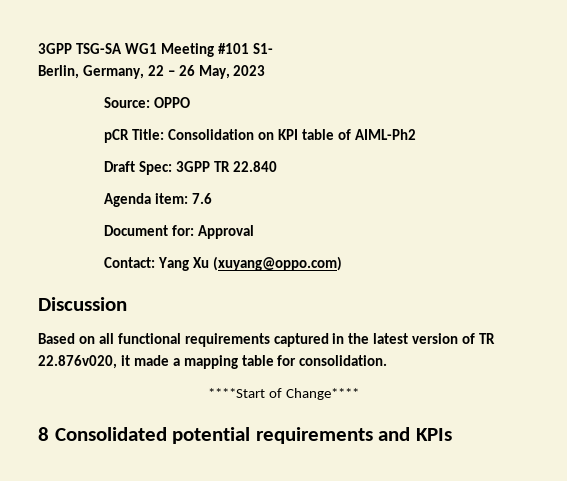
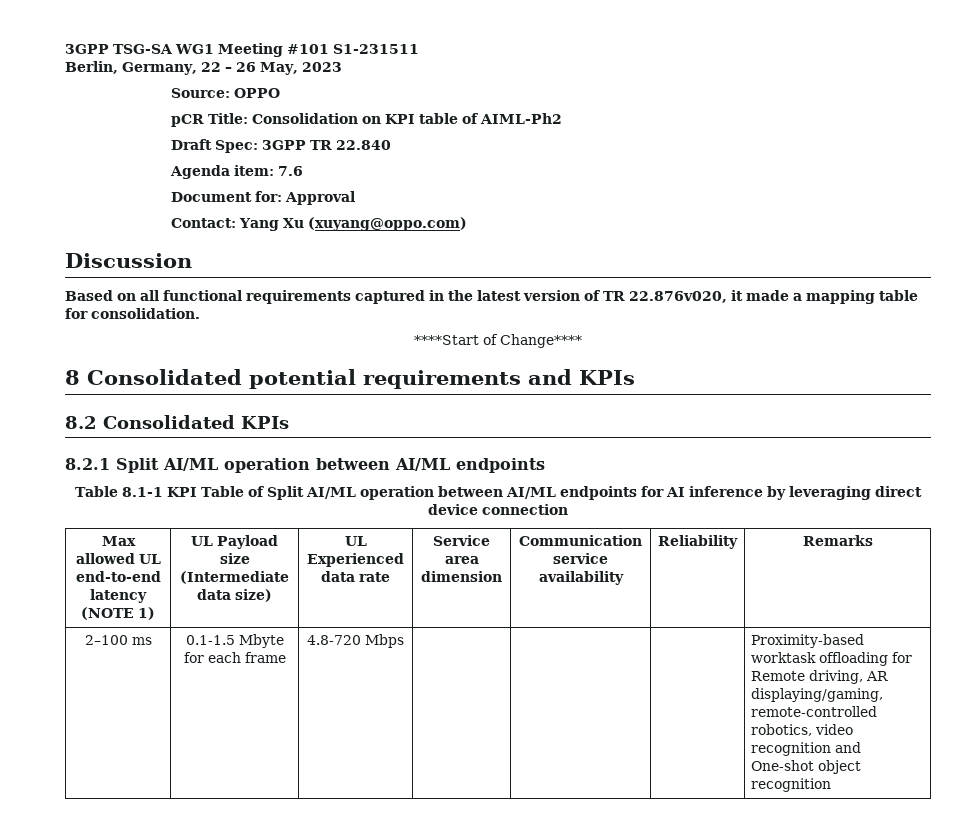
[252,43,273,54] S1- -> [333,44,419,54] S1-231511
(452, 434) none -> [65,415,289,429] [65,458,545,473] [75,486,922,500] [428,504,568,515] [101,536,136,546] [75,553,161,564] [75,571,161,582] [90,589,147,603] [81,607,155,620] [191,535,278,549] [219,553,250,564] [180,571,289,584] [197,589,272,602] [344,536,367,546] [307,553,404,567] [321,571,390,582] [433,535,490,546] [444,556,479,564] [421,571,502,582] [519,535,642,546] [553,553,608,564] [538,571,624,585] [658,535,738,549] [802,535,873,546] [84,635,152,645] [185,634,284,648] [183,652,286,663] [307,634,404,648] [750,634,864,648] [750,652,912,666] [750,670,888,684] [750,688,883,702] [750,706,877,717] [750,724,853,736] [750,742,861,756] [750,760,861,774] [750,778,831,792] // 8.2 Consolidated KPIs // 8.2.1 Split AI/ML operation between AI/ML endpoints // Table 8.1-1 KPI Table of Split AI/ML operation between AI/ML endpoints for AI inference by leveraging direct device connection // Max allowed UL end-to-end latency (NOTE 1) | UL Payload size (Intermediate data size) | UL Experienced data rate | Service area dimension | Communication service availability | Reliability | Remarks // 2–100 ms | 0.1-1.5 Mbyte for each frame | 4.8-720 Mbps | | | | Proximity-based worktask offloading for Remote driving, AR displaying/gaming, remote-controlled robotics, video recognition and One-shot object recognition

